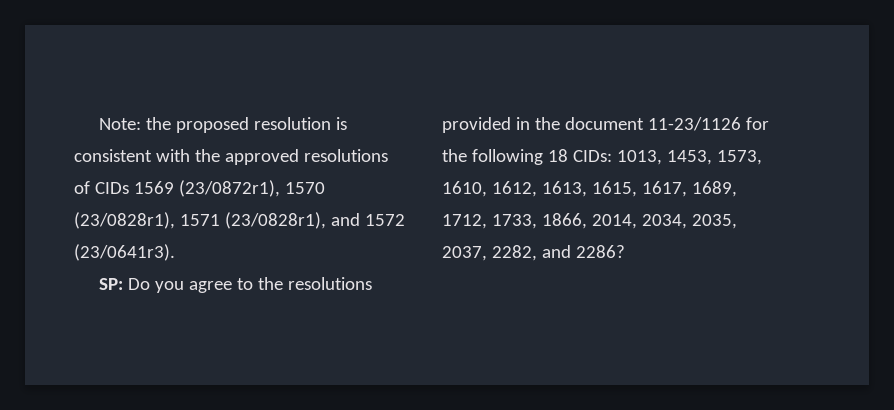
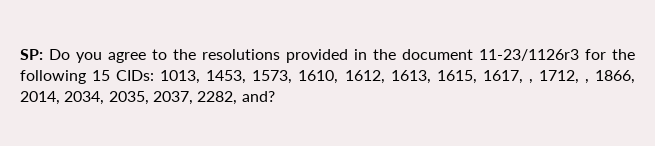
[98,117,347,133] [74,149,388,165] [74,180,325,197] [74,212,405,229] [74,244,175,261] Note: the proposed resolution is consistent with the approved resolutions of CIDs 1569 (23/0872r1), 1570 (23/0828r1), 1571 (23/0828r1), and 1572 (23/0641r3). // -> (20, 54) none
[647,117,741,131] 11-23/1126 -> [479,49,579,61] 11-23/1126r3
[547,149,568,162] 18 -> [92,70,111,81] 15
[691,181,737,197] [442,214,537,229] 1689, 1712, 1733, -> [528,70,589,84] , 1712, ,
[541,245,625,258] and 2286? -> [241,91,275,102] and?

